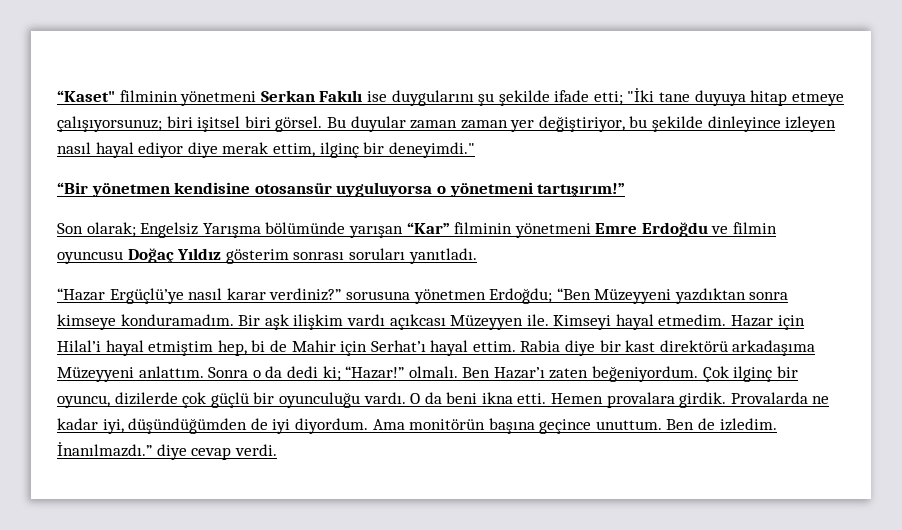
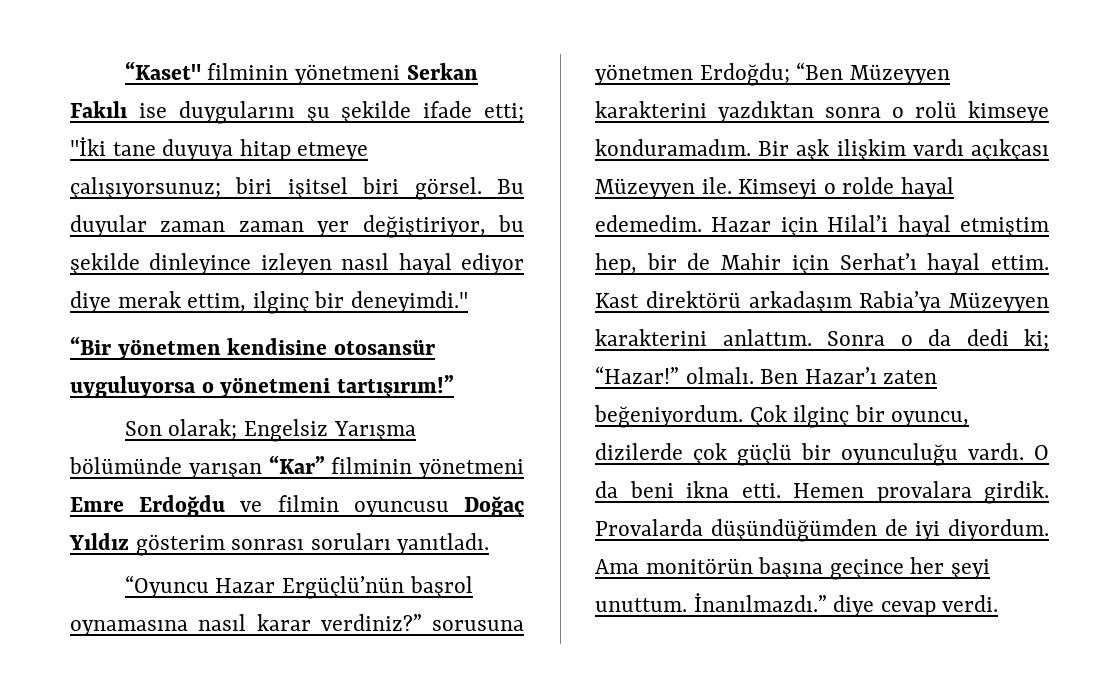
[57,288,184,304] “Hazar Ergüçlü’ye -> [124,575,473,599] [70,620,188,636] “Oyuncu Hazar Ergüçlü’nün başrol oynamasına
[594,288,789,304] Müzeyyeni yazdıktan sonra -> [849,64,950,85] [595,101,957,123] Müzeyyen karakterini yazdıktan sonra o rolü
[389,314,446,330] açıkcası -> [971,139,1049,161] açıkçası
[615,314,727,330] hayal etmedim. -> [823,177,955,199] [595,215,702,232] o rolde hayal edemedim.
[251,340,266,352] bi -> [646,253,677,270] bir
[520,340,816,356] [57,367,134,382] Rabia diye bir kast direktörü arkadaşıma Müzeyyeni -> [595,291,1049,313] [595,329,707,346] Kast direktörü arkadaşım Rabia’ya Müzeyyen karakterini
[812,396,830,404] [57,418,124,434] ne kadar iyi, -> (703, 527) none
[595,418,777,431] unuttum. Ben de izledim. -> [910,557,991,579] [595,598,687,612] her şeyi unuttum.

